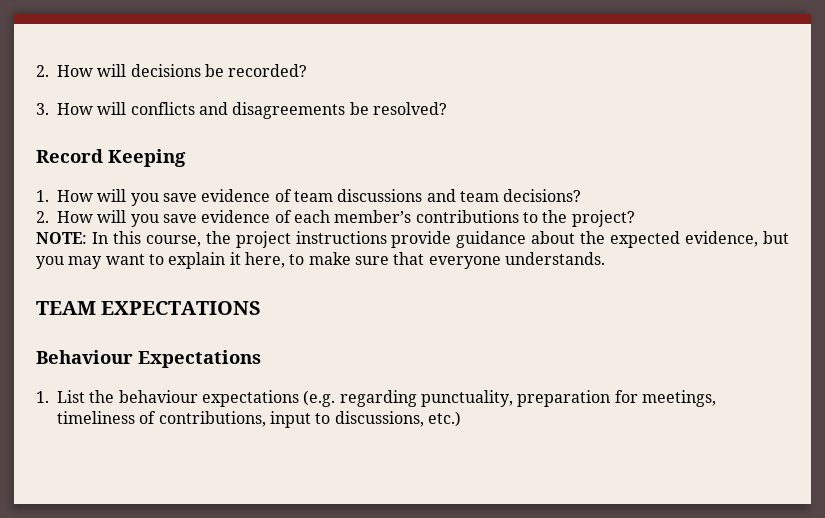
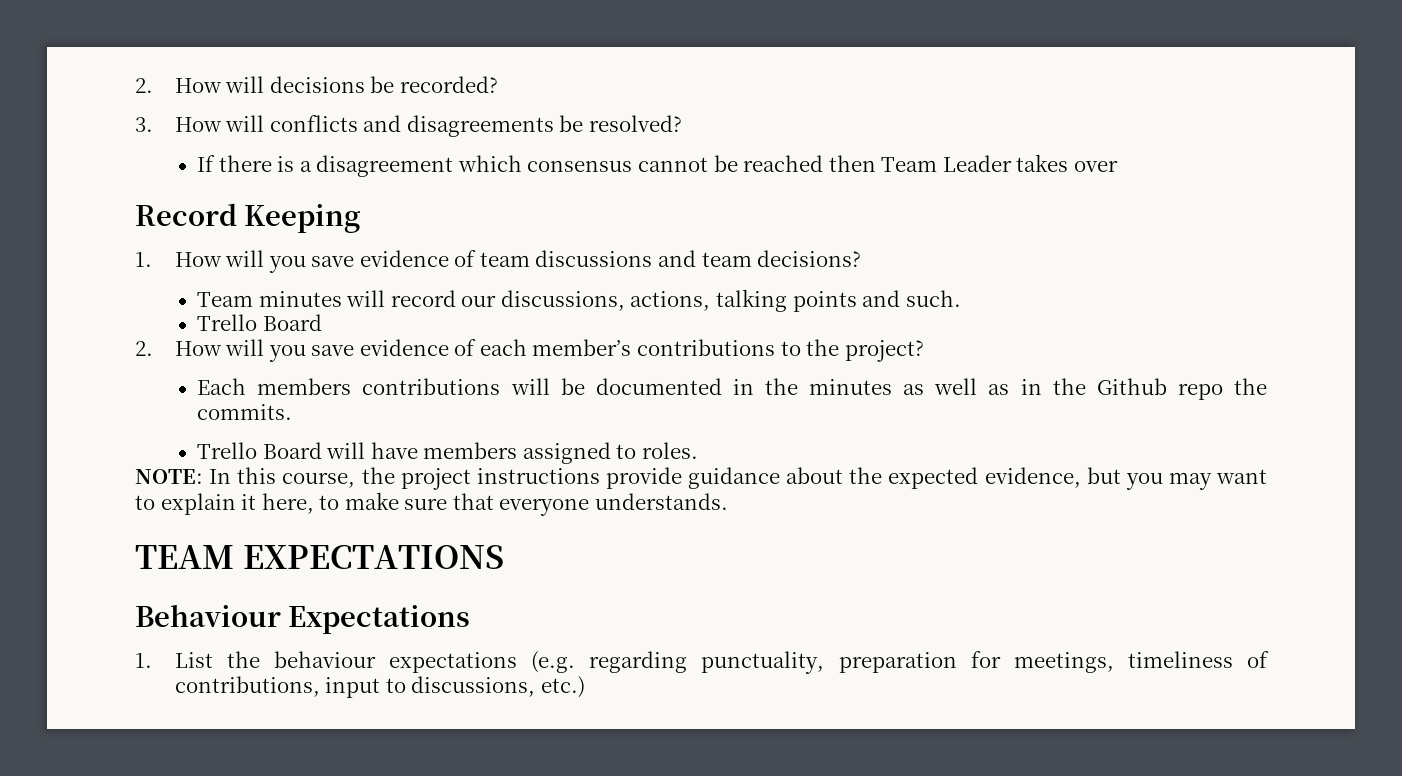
(447, 108) none -> [197,154,1118,177] // If there is a disagreement which consensus cannot be reached then Team Leader takes over
(582, 195) none -> [197,289,961,312] [197,314,322,331] // Team minutes will record our discussions, actions, talking points and such. // Trello Board
(635, 218) none -> [197,378,1267,400] [197,404,293,420] [197,442,699,464] // Each members contributions will be documented in the minutes as well as in the Github repo the commits. // Trello Board will have members assigned to roles.

